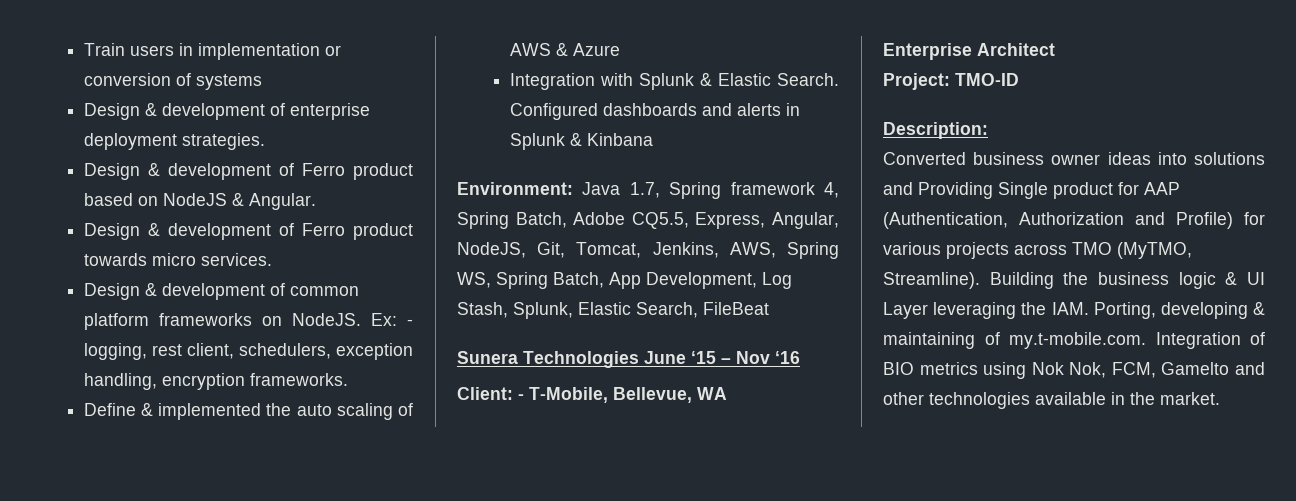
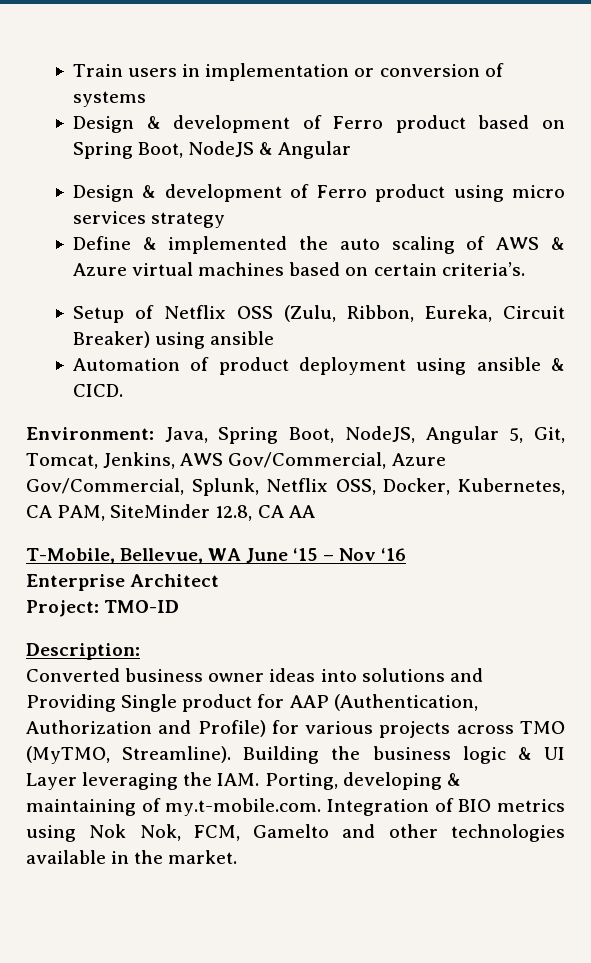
[289,103,370,120] [83,133,265,150] [83,163,413,180] [83,193,316,210] [83,223,413,240] [83,253,272,266] [83,283,359,300] [83,313,414,330] [83,343,413,360] [83,373,348,390] enterprise deployment strategies. // Design & development of Ferro product based on NodeJS & Angular. // Design & development of Ferro product towards micro services. // Design & development of common platform frameworks on NodeJS. Ex: - logging, rest client, schedulers, exception handling, encryption frameworks. -> [333,115,566,133] [72,141,352,159] [72,184,565,202] [72,211,226,228] Ferro product based on Spring Boot, NodeJS & Angular // Design & development of Ferro product using micro services strategy
[509,73,839,90] [509,103,800,120] [509,133,653,150] [457,182,839,199] [457,212,839,229] [457,242,839,259] [457,272,792,289] [457,302,769,319] [457,351,639,368] // Integration with Splunk & Elastic Search. Configured dashboards and alerts in Splunk & Kinbana // Environment: Java 1.7, Spring framework 4, Spring Batch, Adobe CQ5.5, Express, Angular, NodeJS, Git, Tomcat, Jenkins, AWS, Spring WS, Spring Batch, App Development, Log Stash, Splunk, Elastic Search, FileBeat // Sunera Technologies -> [132,262,525,276] [72,305,566,323] [72,331,275,349] [72,357,565,375] [72,384,123,397] [26,426,565,444] [26,452,446,469] [26,478,565,496] [26,504,315,521] [26,548,242,564] virtual machines based on certain criteria’s. // Setup of Netflix OSS (Zulu, Ribbon, Eureka, Circuit Breaker) using ansible // Automation of product deployment using ansible & CICD. // Environment: Java, Spring Boot, NodeJS, Angular 5, Git, Tomcat, Jenkins, AWS Gov/Commercial, Azure Gov/Commercial, Splunk, Netflix OSS, Docker, Kubernetes, CA PAM, SiteMinder 12.8, CA AA // T-Mobile, Bellevue, WA
[457,387,727,403] // Client: - T-Mobile, Bellevue, WA -> (406, 554) none

